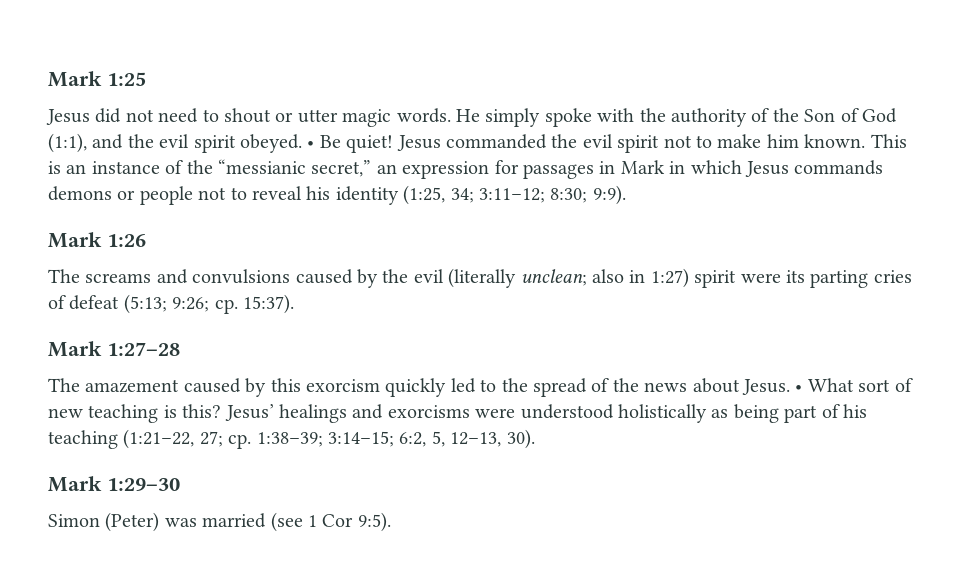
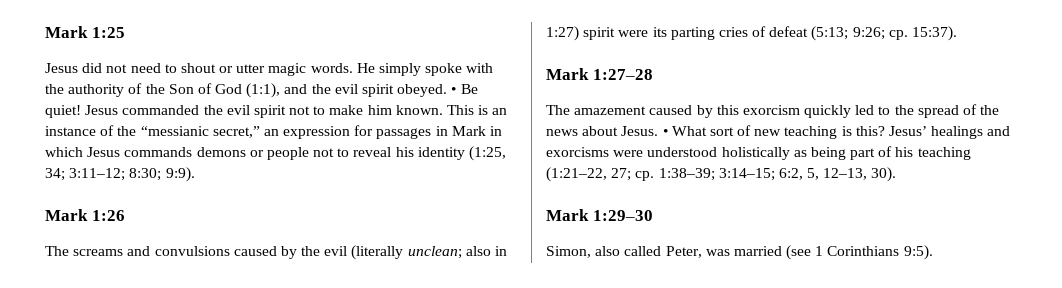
[48,512,160,532] Simon (Peter) -> [546,246,702,258] Simon, also called Peter,
[322,514,354,527] Cor -> [827,246,900,256] Corinthians

